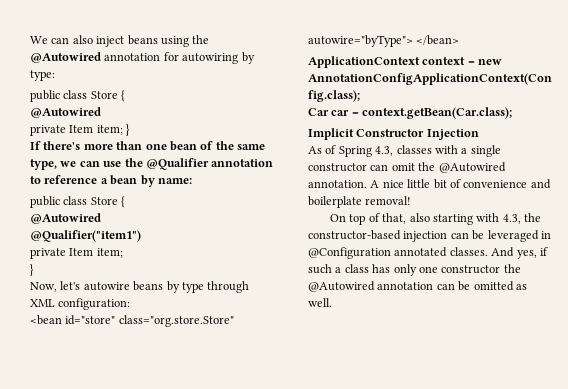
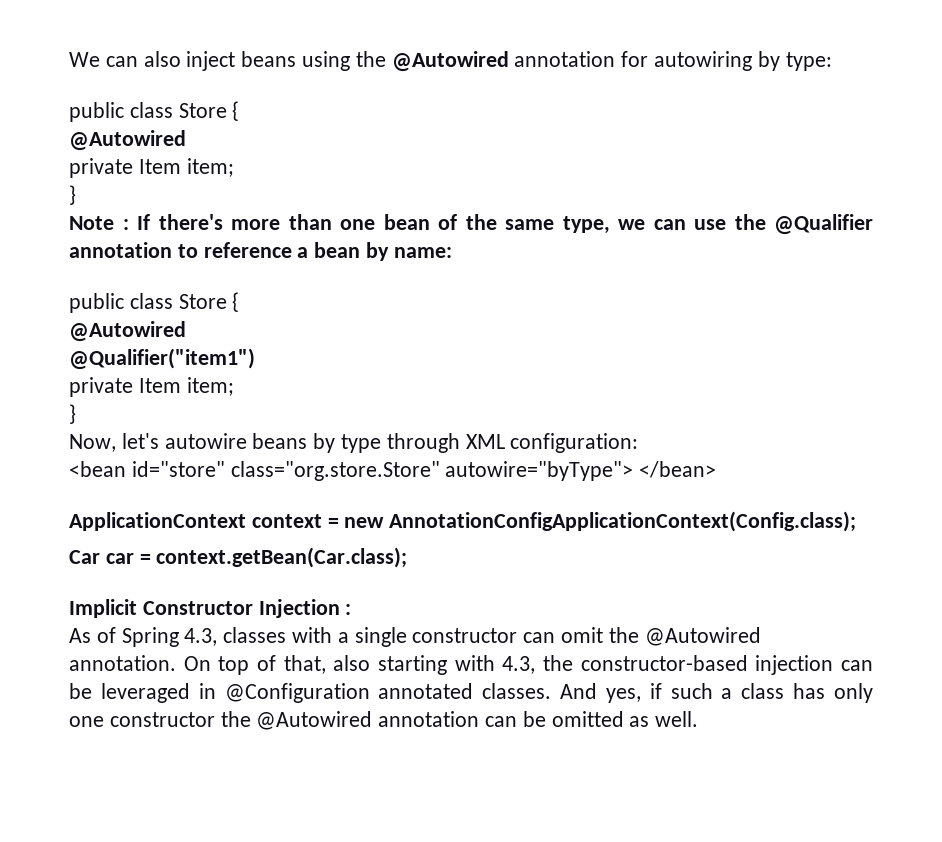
[126,124,131,136] } // -> [69,185,76,205] [69,216,129,230] // } // Note :
(479, 134) none -> [345,604,352,615] :
[370,179,551,189] [308,196,412,208] A nice little bit of convenience and boilerplate removal! // -> (176, 663) none

